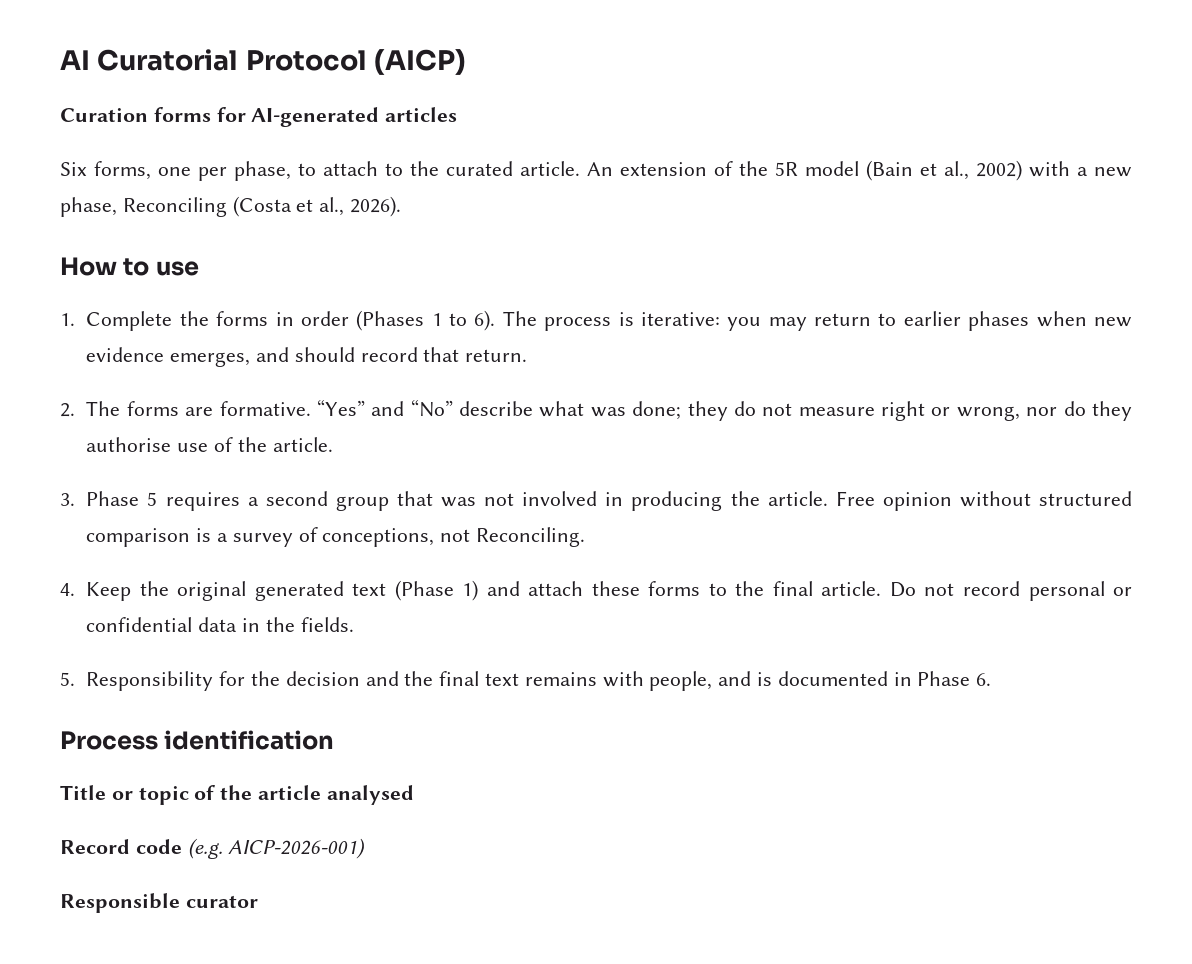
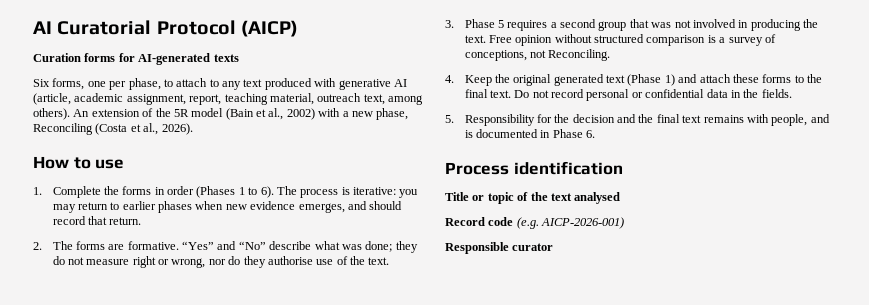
[385,107,458,122] articles -> [213,54,239,62] texts
[410,161,580,176] the curated article. -> [222,78,407,90] [33,93,423,105] [33,108,70,120] any text produced with generative AI (article, academic assignment, report, teaching material, outreach text, among others).
[272,437,333,452] article. -> [368,257,390,265] text.
[767,491,828,506] article. -> [464,35,486,43] text.
[821,581,882,596] article. -> [489,90,511,98] text.
[258,785,322,800] article -> [550,193,572,201] text

